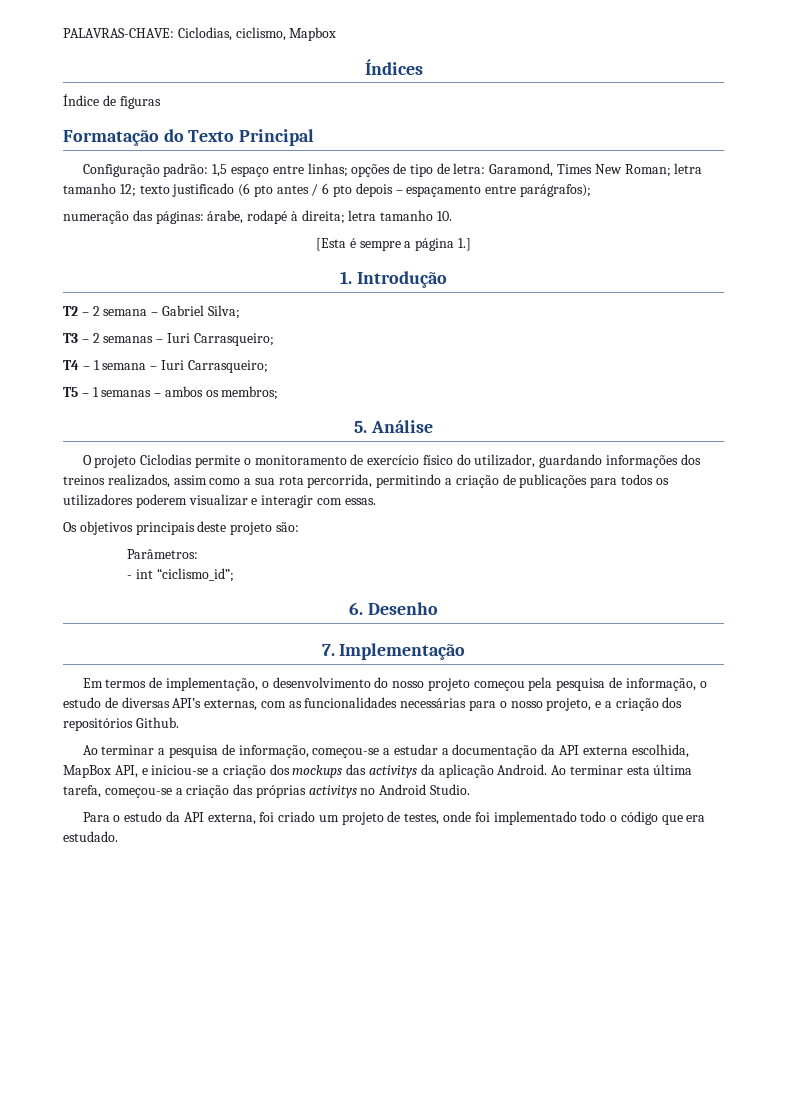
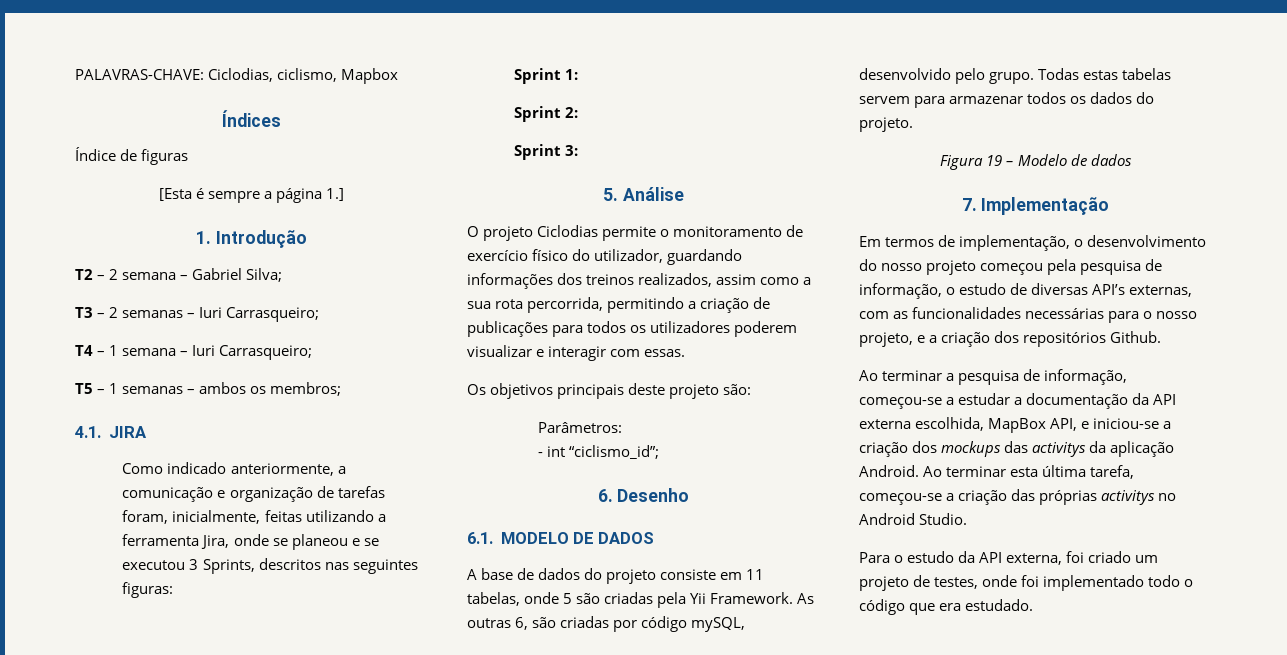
[63,129,315,146] [82,163,703,177] [63,183,591,197] [63,210,453,224] // Formatação do Texto Principal // Configuração padrão: 1,5 espaço entre linhas; opções de tipo de letra: Garamond, Times New Roman; letra tamanho 12; texto justificado (6 pto antes / 6 pto depois – espaçamento entre parágrafos); // numeração das páginas: árabe, rodapé à direita; letra tamanho 10. -> (189, 157) none
(279, 393) none -> [75,426,147,438] [122,462,346,476] [122,486,385,502] [122,510,386,524] [122,534,379,550] [122,558,418,574] [122,582,174,598] [514,68,579,84] [514,106,579,122] [514,144,579,160] // 4.1. JIRA // Como indicado anteriormente, a comunicação e organização de tarefas foram, inicialmente, feitas utilizando a ferramenta Jira, onde se planeou e se executou 3 Sprints, descritos nas seguintes figuras: // Sprint 1: // Sprint 2: // Sprint 3:
(438, 608) none -> [467,532,655,544] [467,568,765,584] [467,592,815,608] [467,616,746,632] [859,68,1172,84] [859,92,1155,108] [859,117,913,132] [940,154,1132,170] // 6.1. MODELO DE DADOS // A base de dados do projeto consiste em 11 tabelas, onde 5 são criadas pela Yii Framework. As outras 6, são criadas por código mySQL, desenvolvido pelo grupo. Todas estas tabelas servem para armazenar todos os dados do projeto. // Figura 19 – Modelo de dados

